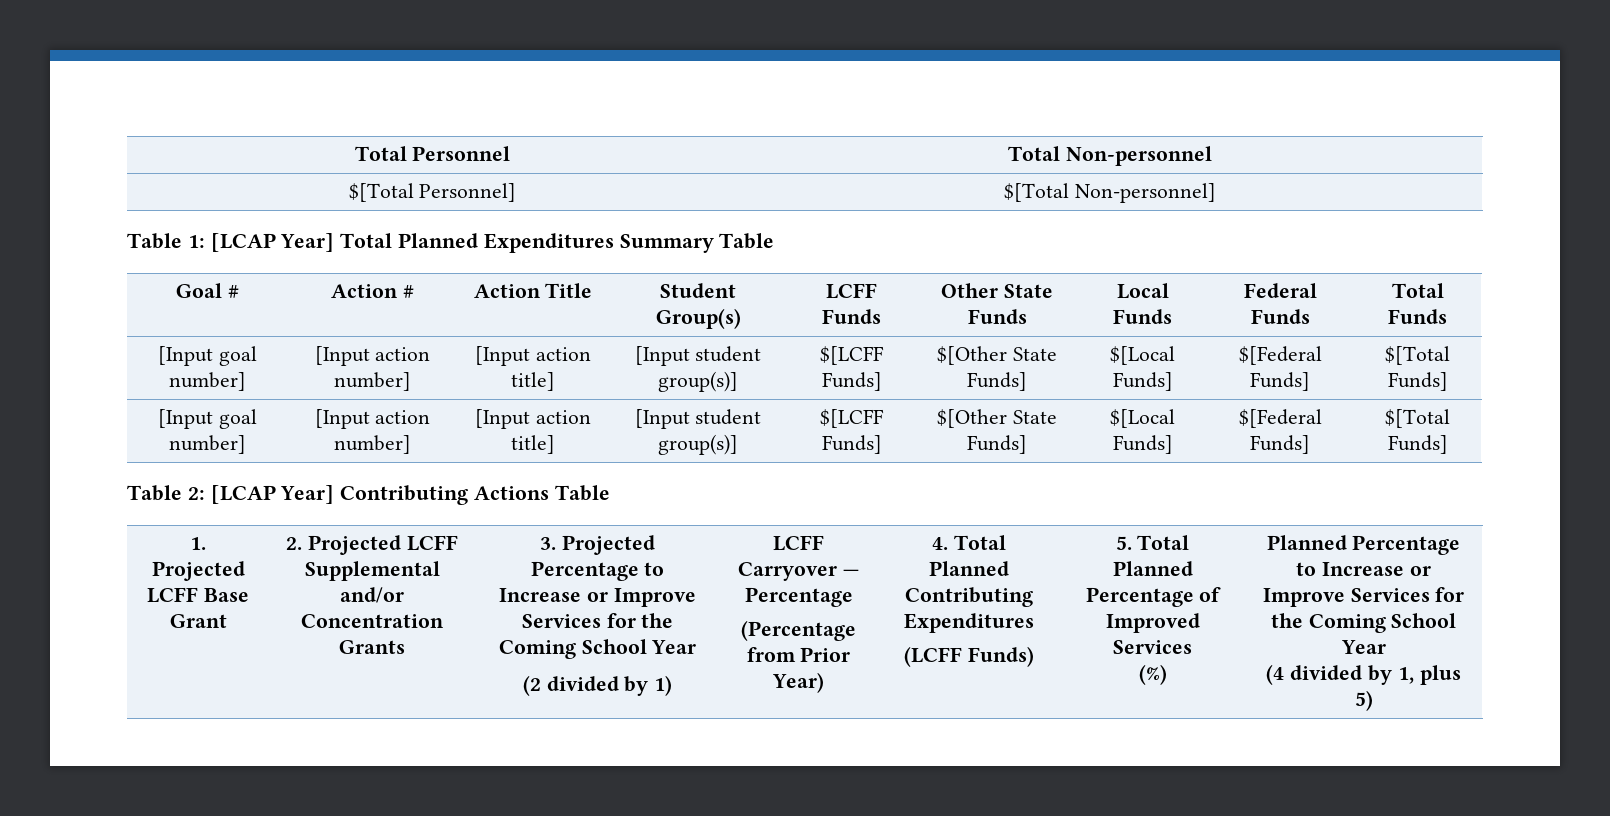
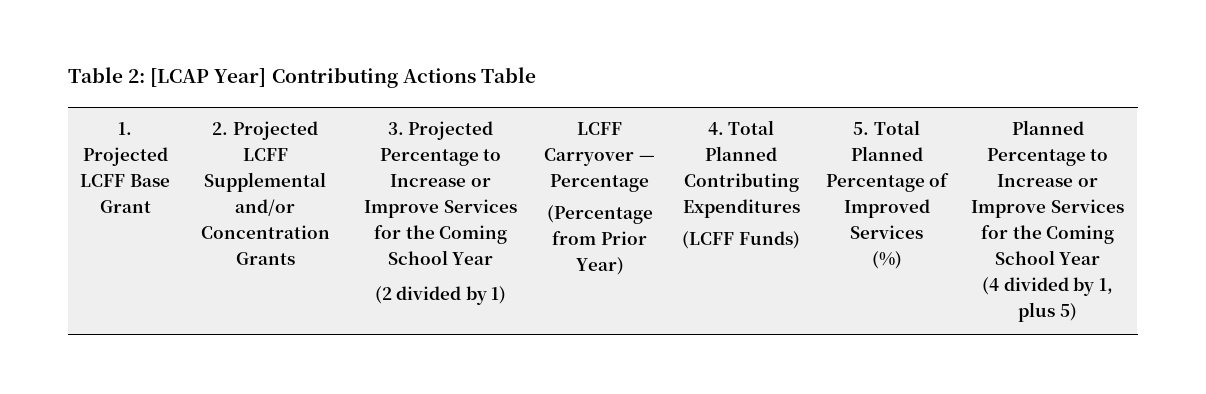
[354,146,511,161] [1008,146,1212,166] [348,183,517,202] [1004,183,1216,203] [127,233,775,253] [176,283,239,298] [331,284,414,298] [473,283,593,298] [660,283,736,298] [655,308,741,329] [826,283,877,299] [822,309,881,324] [941,283,1053,298] [967,309,1027,324] [1116,283,1169,299] [1113,309,1172,324] [1243,283,1317,298] [1250,309,1310,324] [1391,283,1444,298] [1388,309,1447,324] [158,346,257,366] [169,372,246,391] [314,346,431,366] [334,372,411,391] [475,346,591,366] [511,372,555,391] [634,346,762,366] [658,371,738,392] [820,346,884,365] [821,372,882,391] [937,346,1057,365] [967,372,1027,391] [1110,346,1175,365] [1112,372,1173,391] [1238,346,1322,365] [1250,372,1310,391] [1385,346,1450,365] [1387,372,1448,391] [158,409,257,429] [169,435,246,454] [314,409,431,429] [334,435,411,454] [475,409,591,429] [511,435,555,454] [634,409,762,429] [658,434,738,455] [820,409,884,428] [821,435,882,454] [937,409,1057,428] [967,435,1027,454] [1110,409,1175,428] [1112,435,1173,454] [1238,409,1322,428] [1250,435,1310,454] [1385,409,1450,428] [1387,435,1448,454] Total Personnel | Total Non-personnel // $[Total Personnel] | $[Total Non-personnel] // Table 1: [LCAP Year] Total Planned Expenditures Summary Table // Goal # | Action # | Action Title | Student Group(s) | LCFF Funds | Other State Funds | Local Funds | Federal Funds | Total Funds // [Input goal number] | [Input action number] | [Input action title] | [Input student group(s)] | $[LCFF Funds] | $[Other State Funds] | $[Local Funds] | $[Federal Funds] | $[Total Funds] // [Input goal number] | [Input action number] | [Input action title] | [Input student group(s)] | $[LCFF Funds] | $[Other State Funds] | $[Local Funds] | $[Federal Funds] | $[Total Funds] // -> (68, 75) none

